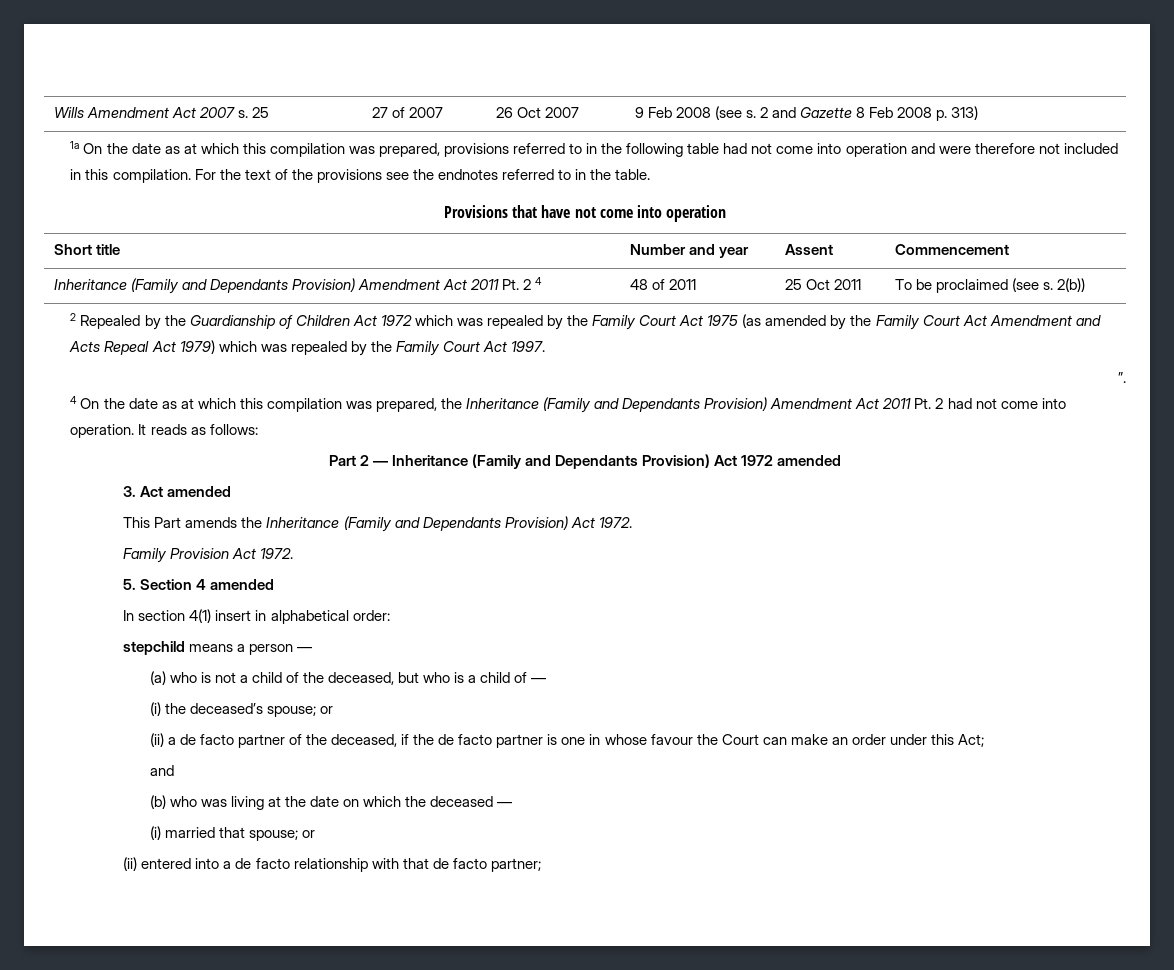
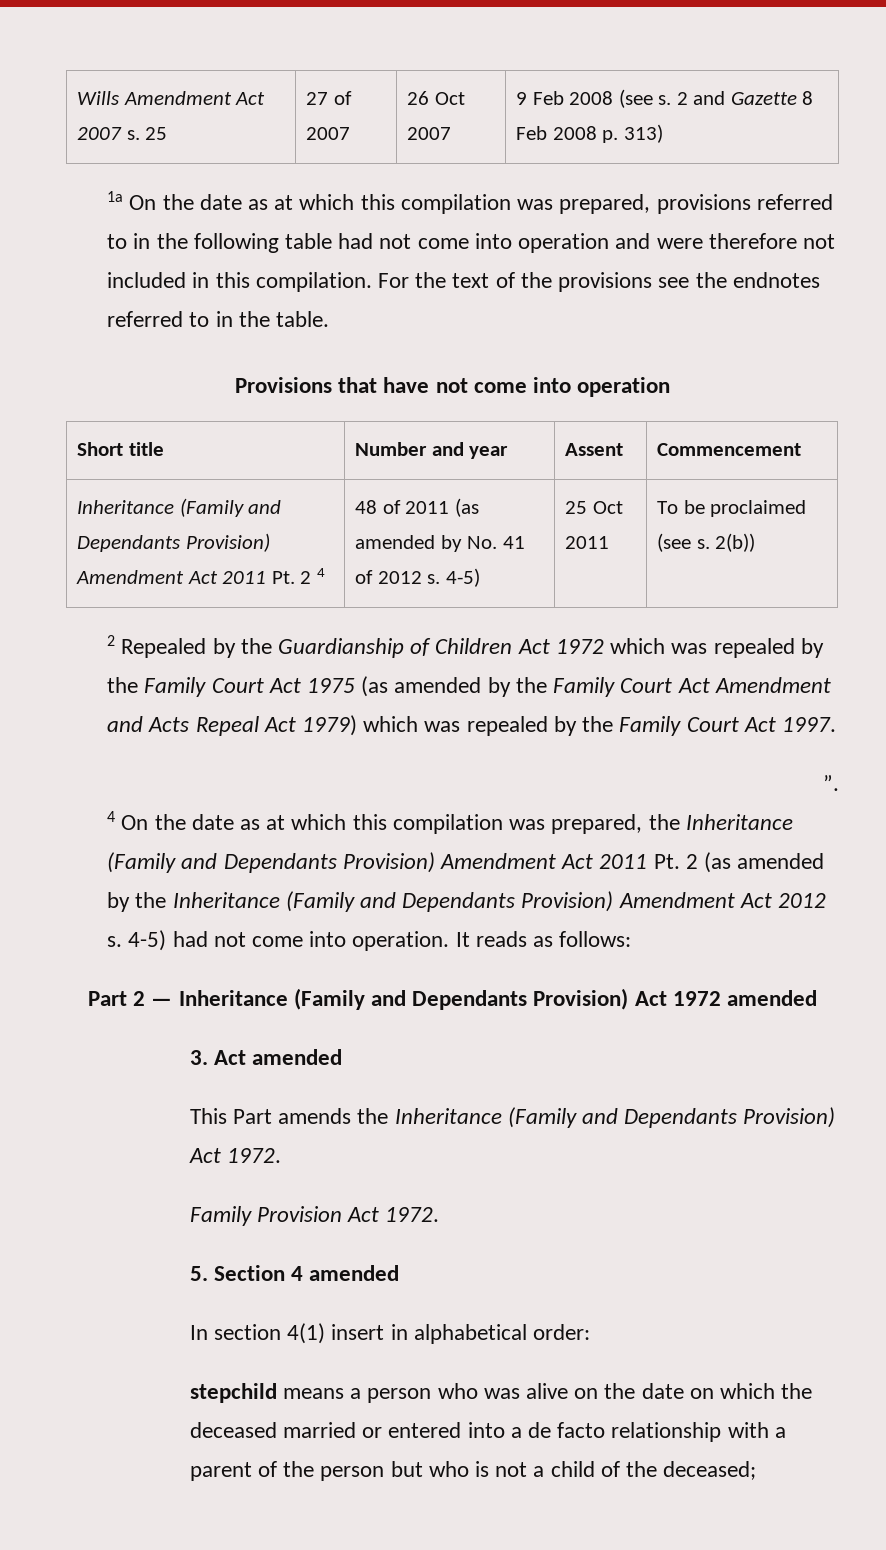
(696, 284) none -> [454,498,479,517] [355,535,525,552] [355,568,480,587] (as amended by No. 41 of 2012 s. 4-5)
(944, 403) none -> [704,852,825,873] [107,891,827,912] [107,930,167,951] (as amended by the Inheritance (Family and Dependants Provision) Amendment Act 2012 s. 4-5)
[297,647,313,652] [149,671,166,685] — // (a) -> [437,1383,813,1399] [189,1422,786,1442] [189,1461,423,1481] who was alive on the date on which the deceased married or entered into a de facto relationship with a parent of the person but
[328,672,547,685] [149,702,333,717] [149,733,985,748] [149,765,174,776] [149,795,513,810] [149,826,315,841] [123,857,541,872] deceased, but who is a child of — // (i) the deceased’s spouse; or // (ii) a de facto partner of the deceased, if the de facto partner is one in whose favour the Court can make an order under this Act; // and // (b) who was living at the date on which the deceased — // (i) married that spouse; or // (ii) entered into a de facto relationship with that de facto partner; -> [663,1461,757,1480] deceased;

